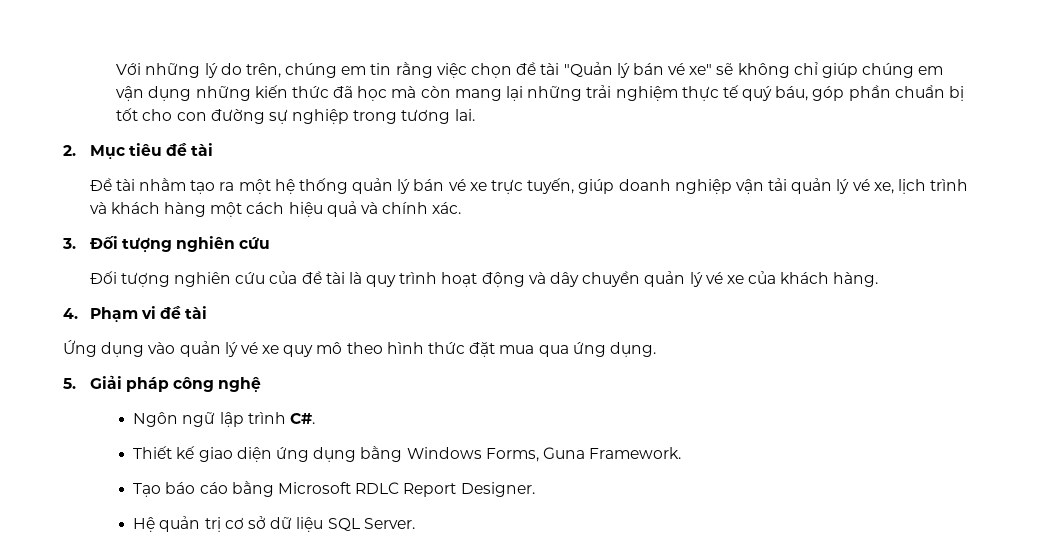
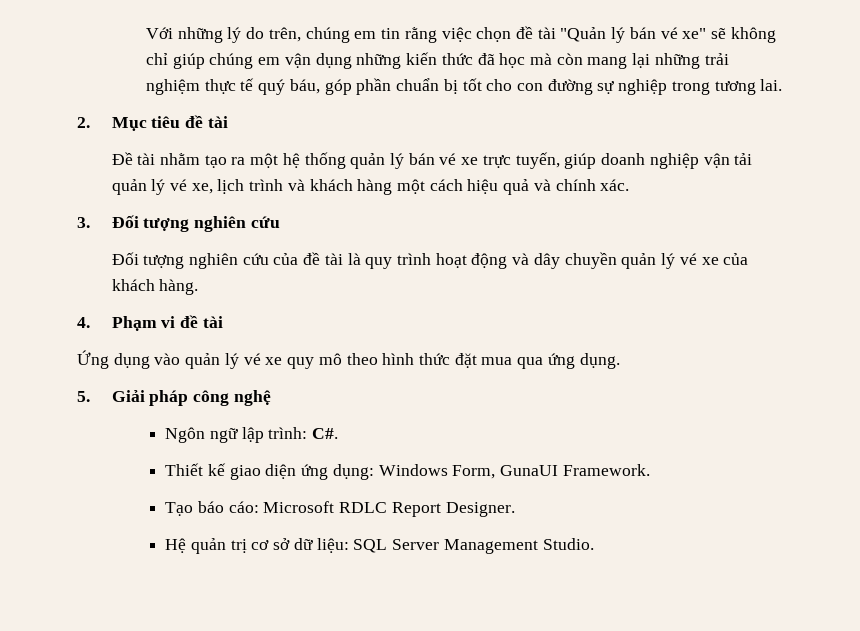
[247,412,286,424] trình -> [268,427,308,439] trình:
[313,446,585,462] dụng bằng Windows Forms, Guna -> [332,464,559,480] dụng: Windows Form, GunaUI
[199,481,274,497] cáo bằng -> [228,501,259,513] cáo:
[296,517,415,532] liệu SQL Server. -> [316,538,594,554] liệu: SQL Server Management Studio.

